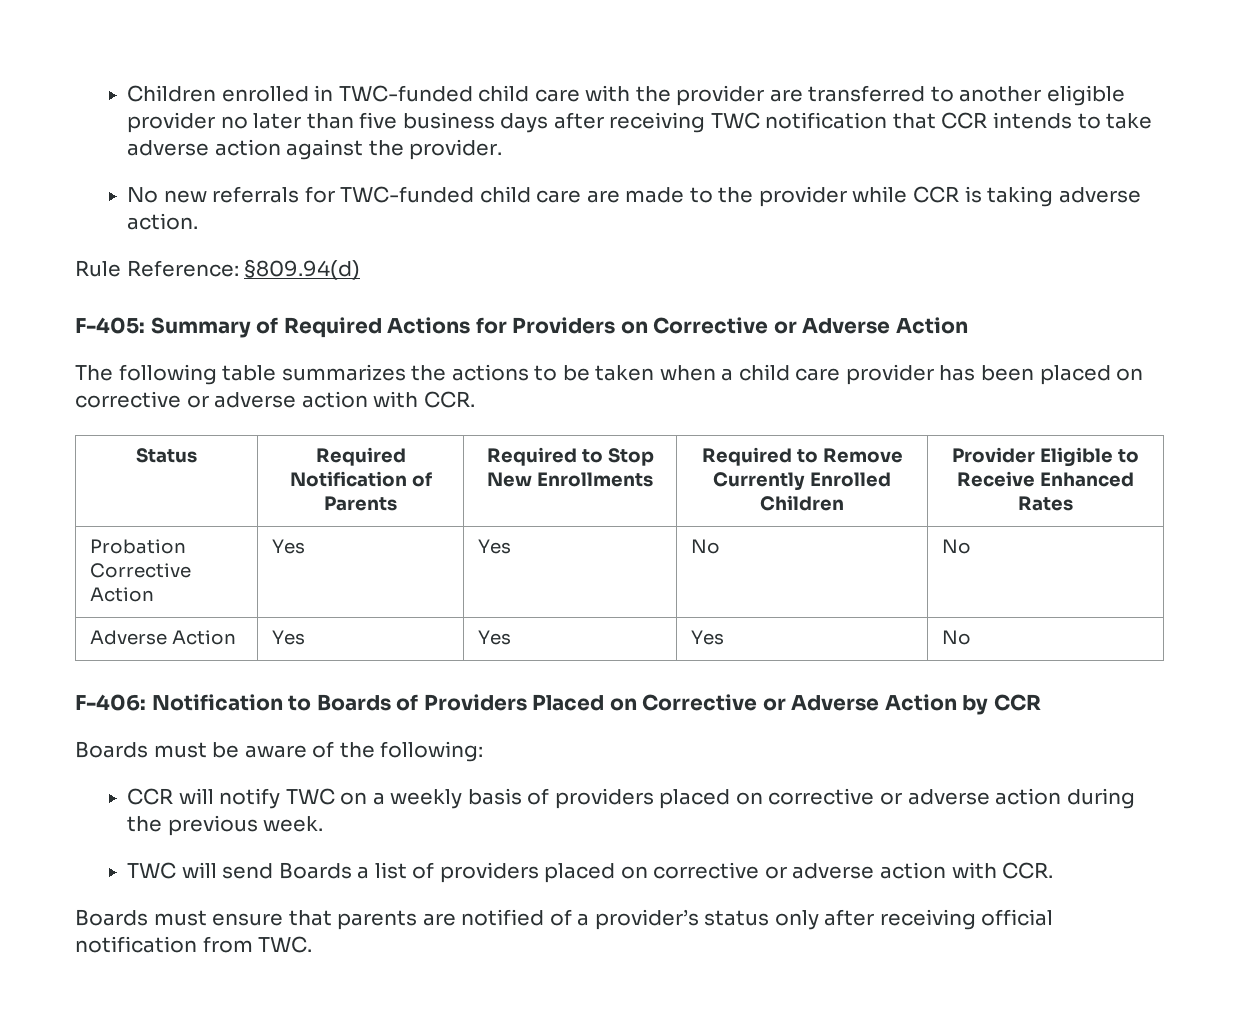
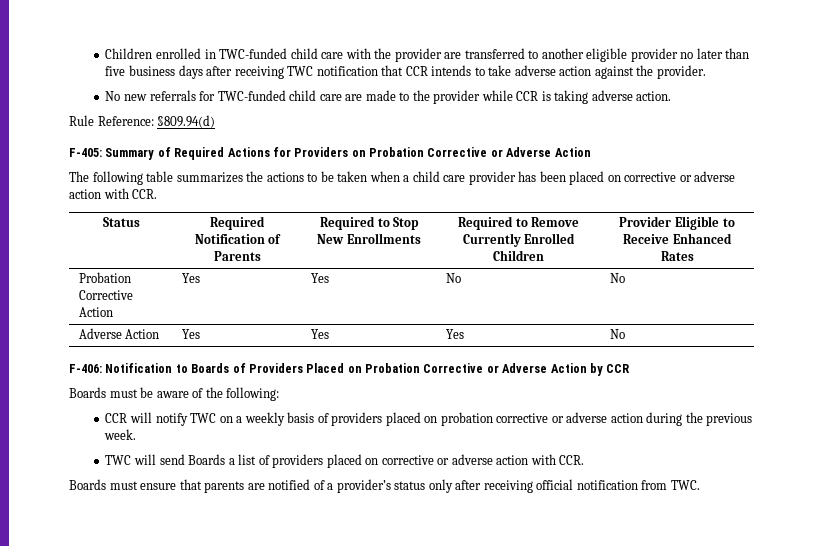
(648, 327) none -> [369,147,424,157] Probation
(637, 704) none -> [365,363,420,373] Probation
(763, 798) none -> [440,412,493,426] probation

